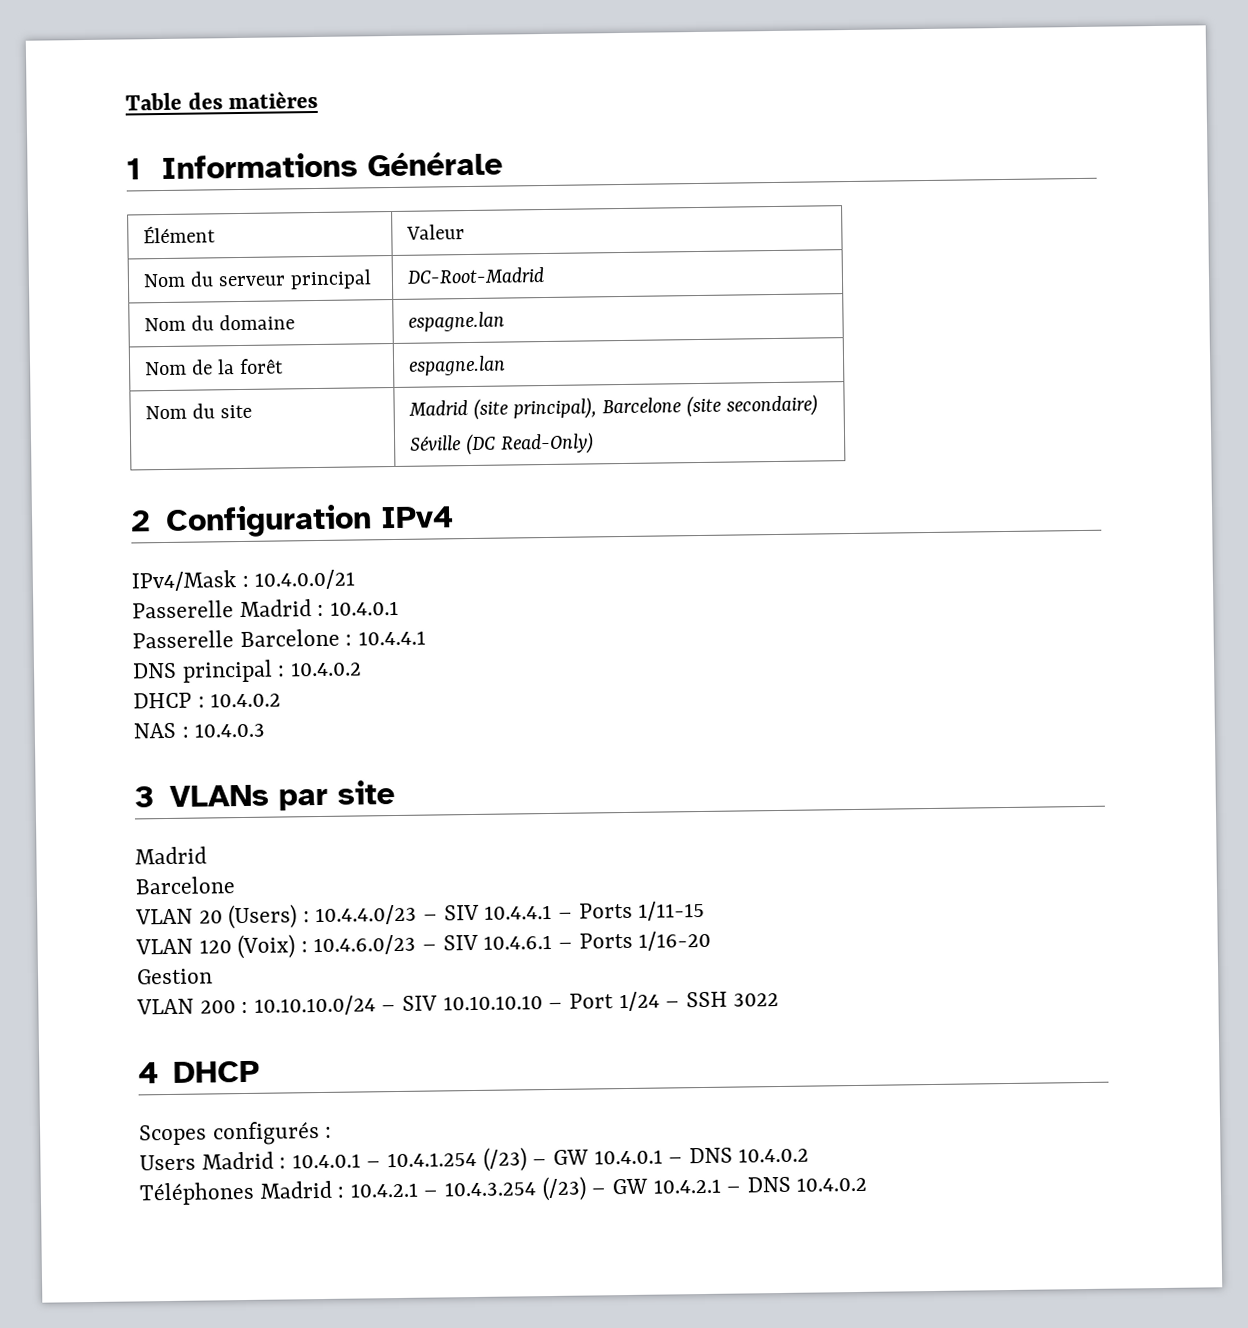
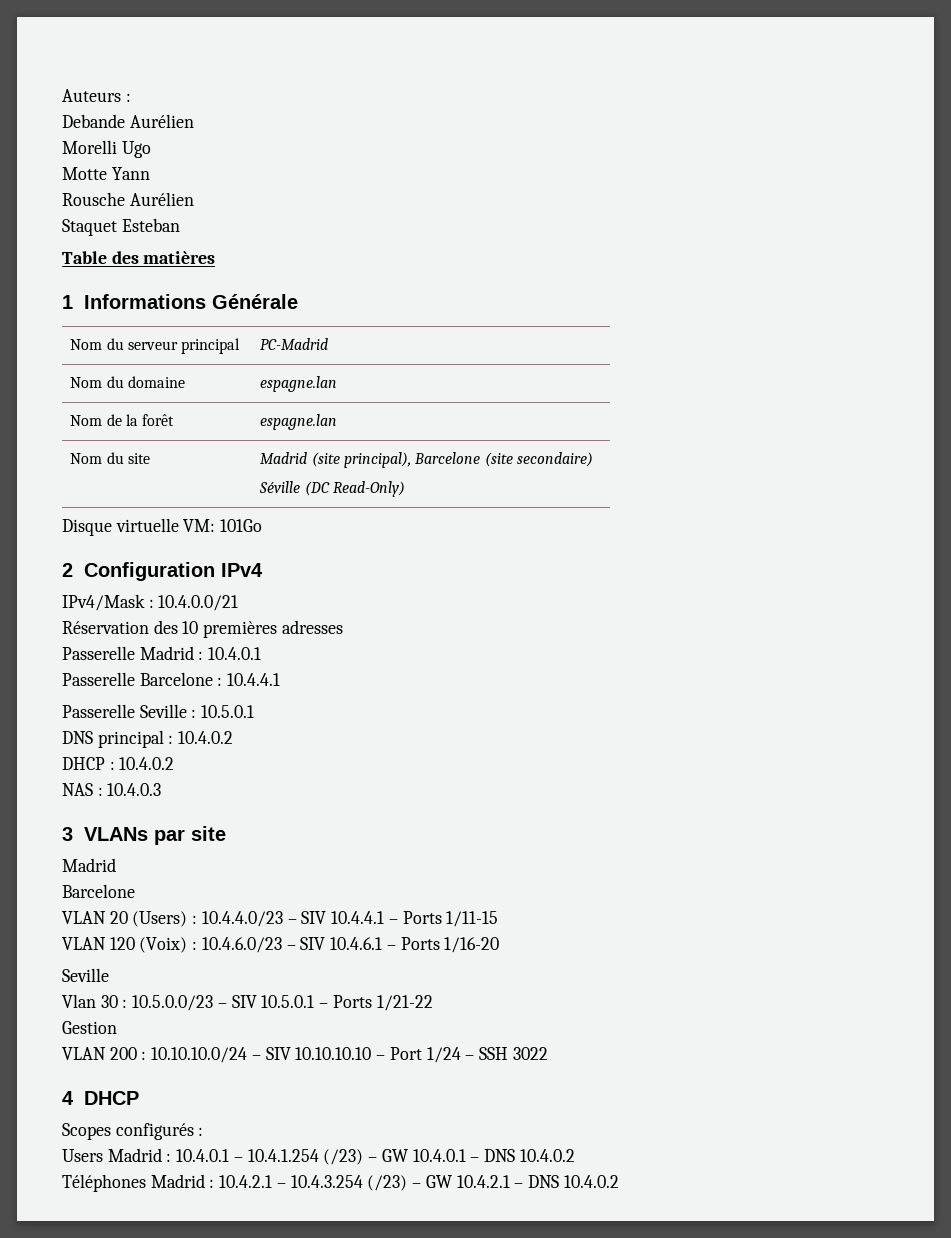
(125, 101) none -> [62,89,131,102] [62,114,194,128] [62,140,151,158] [62,167,150,180] [62,192,194,206] [62,218,180,236] Auteurs : // Debande Aurélien // Morelli Ugo // Motte Yann // Rousche Aurélien // Staquet Esteban //
[142,225,216,244] [405,224,465,240] // Élément | Valeur -> (299, 301) none
[406,267,544,284] DC-Root-Madrid -> [260,338,329,350] PC-Madrid
(594, 443) none -> [62,518,263,536] // Disque virtuelle VM: 101Go
(356, 579) none -> [62,620,343,638] // Réservation des 10 premières adresses
(426, 638) none -> [62,704,255,718] // Passerelle Seville : 10.5.0.1
(712, 940) none -> [62,968,109,982] [62,994,433,1011] // Seville // Vlan 30 : 10.5.0.0/23 – SIV 10.5.0.1 – Ports 1/21-22

